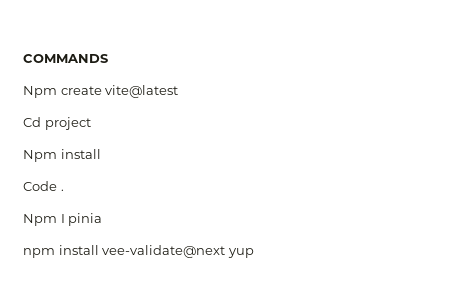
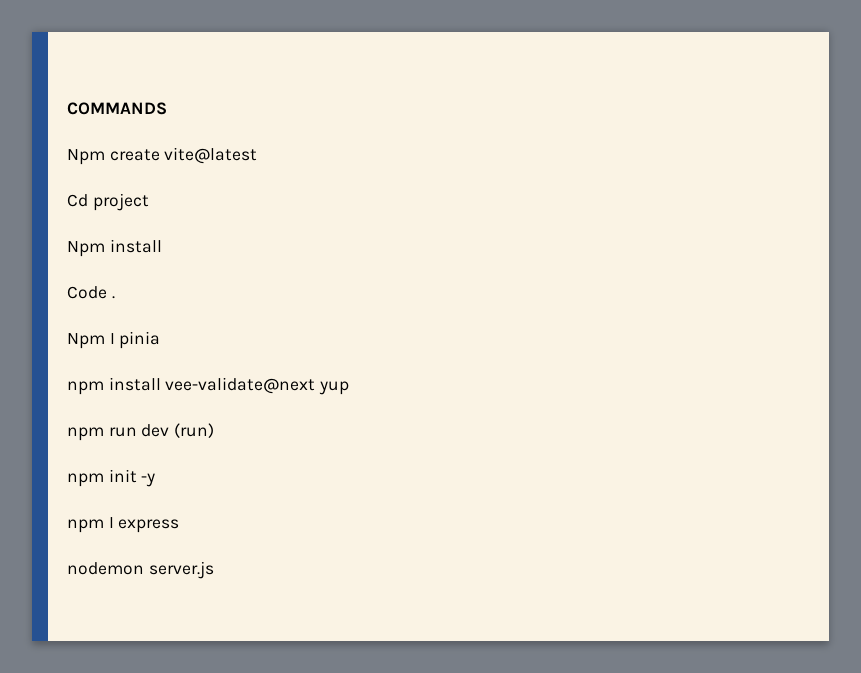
(254, 253) none -> [67,423,215,441] [67,469,156,487] [67,517,180,533] [67,561,214,579] // npm run dev (run) // npm init -y // npm I express // nodemon server.js

